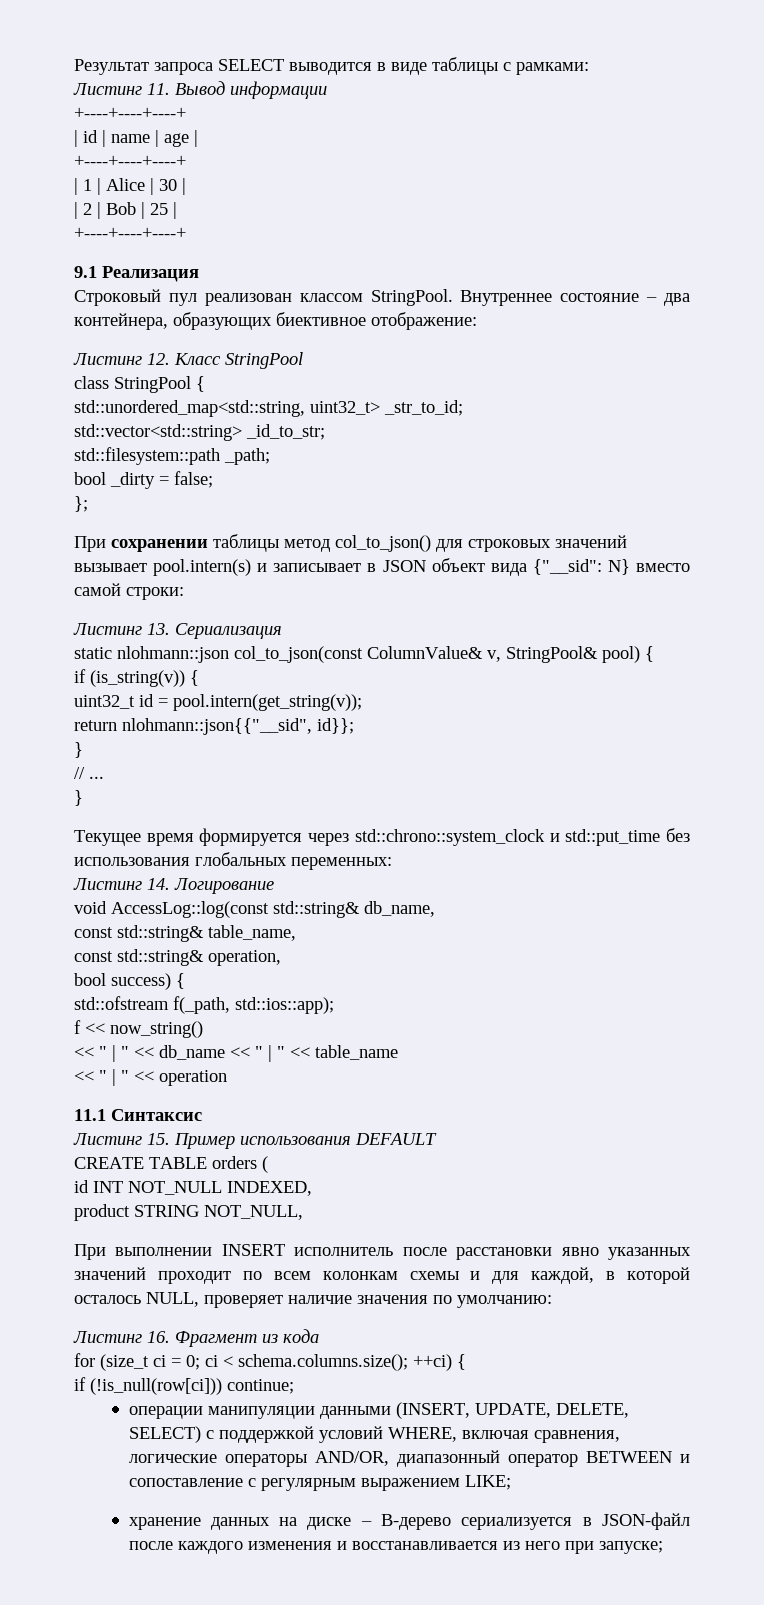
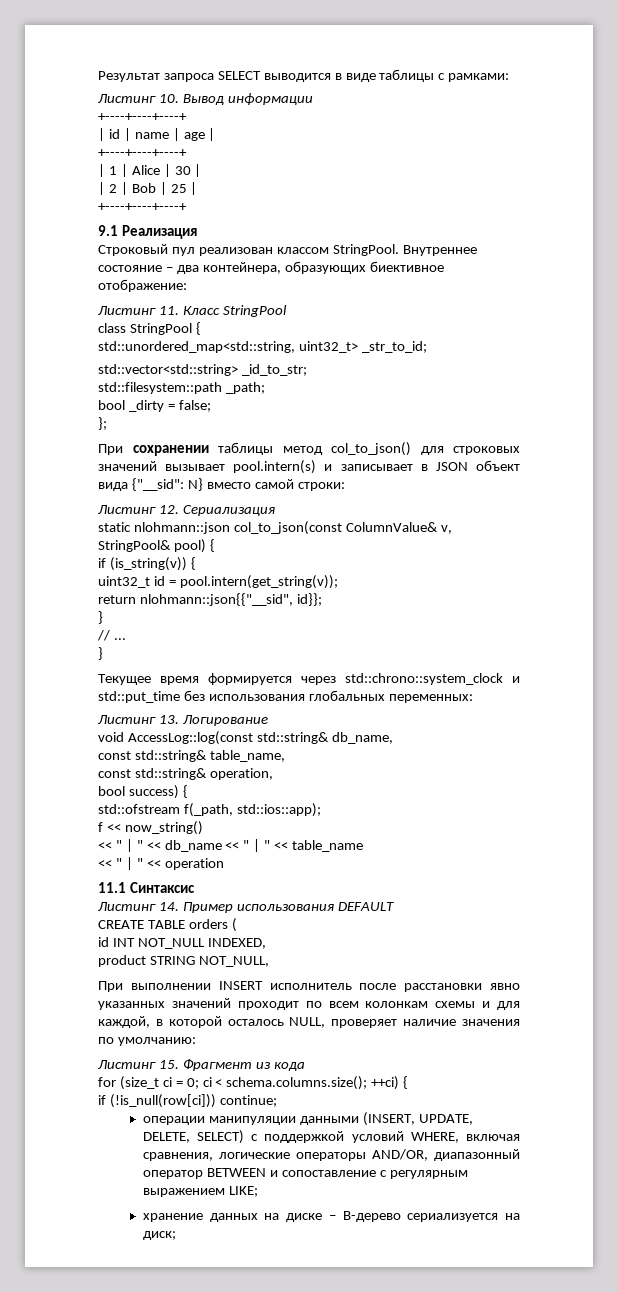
[147,83,170,95] 11. -> [158,94,179,103] 10.
[147,353,170,365] 12. -> [158,306,179,315] 11.
[147,623,170,635] 13. -> [158,505,179,514] 12.
[147,878,170,890] 14. -> [158,715,179,724] 13.
[147,1133,170,1145] 15. -> [158,902,179,911] 14.
[147,1331,170,1343] 16. -> [158,1060,179,1069] 15.
[582,1512,690,1530] [128,1541,663,1554] в JSON-файл после каждого изменения и восстанавливается из него при запуске; -> [505,1213,520,1220] [142,1231,176,1240] на диск;

